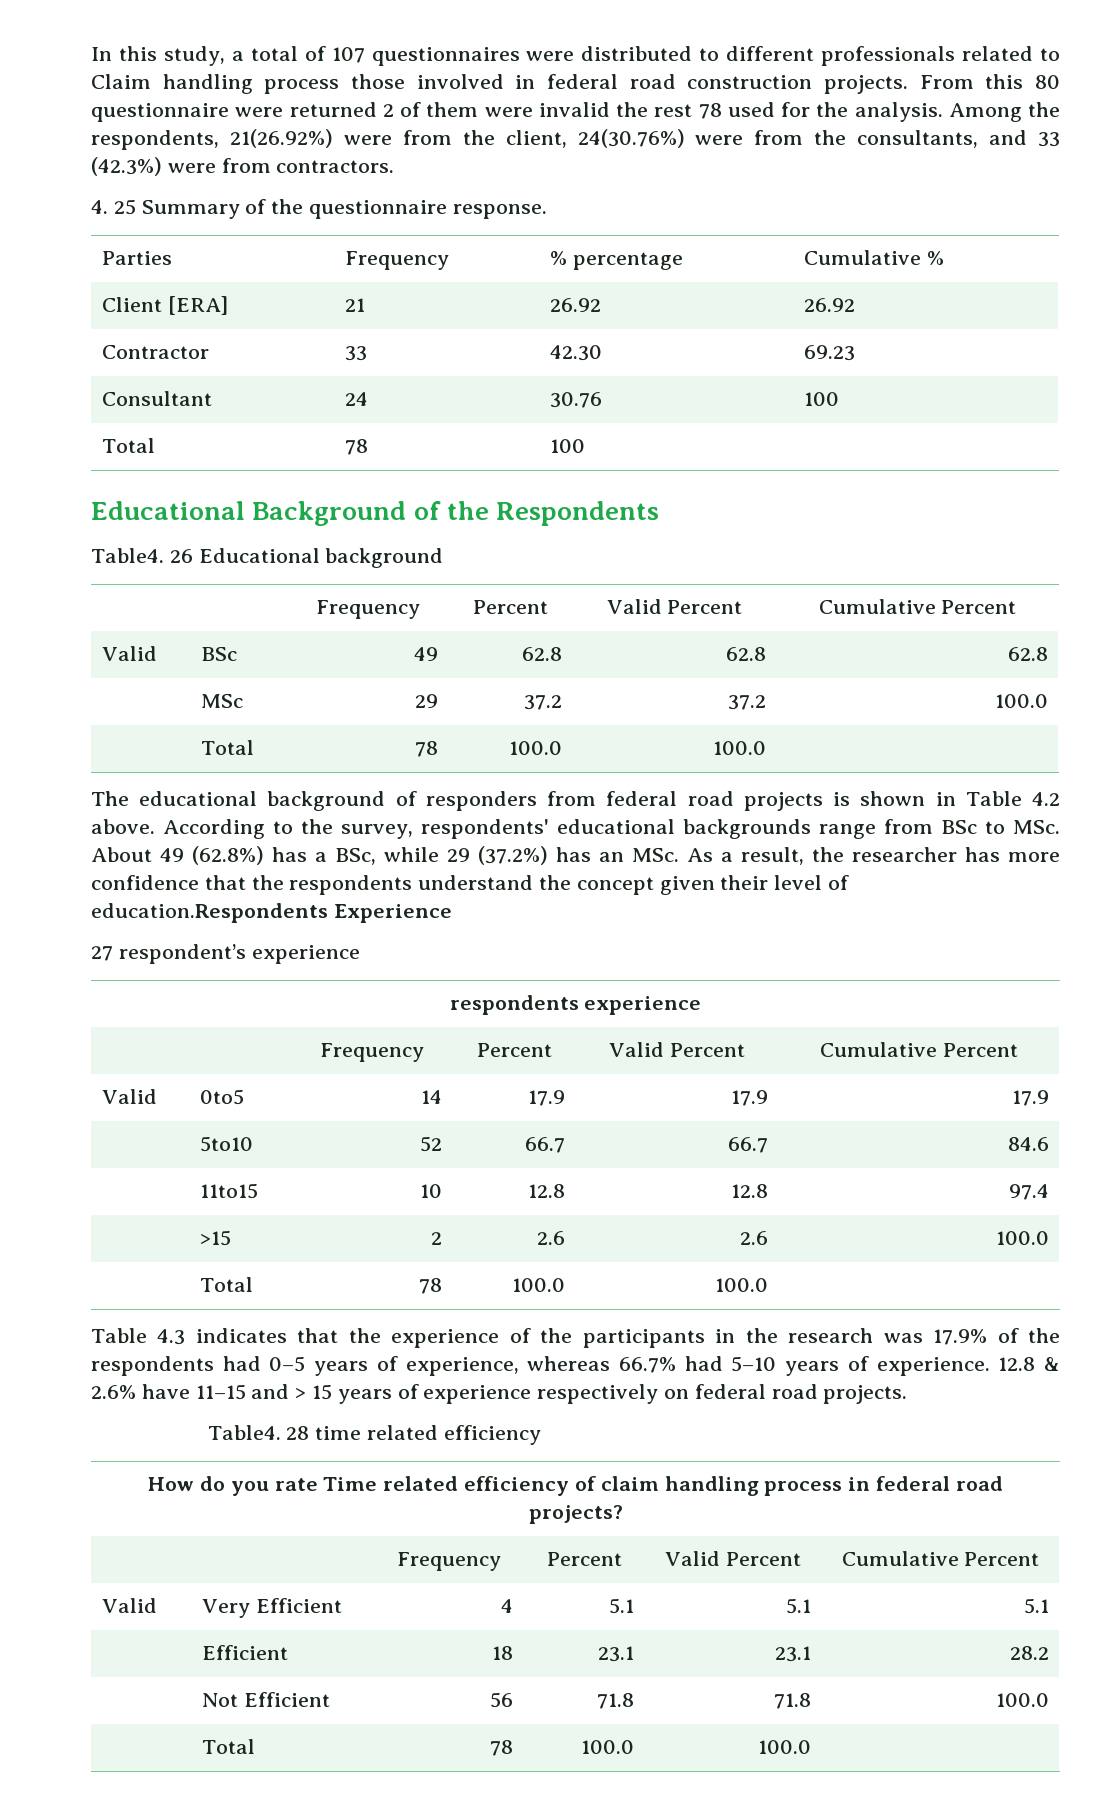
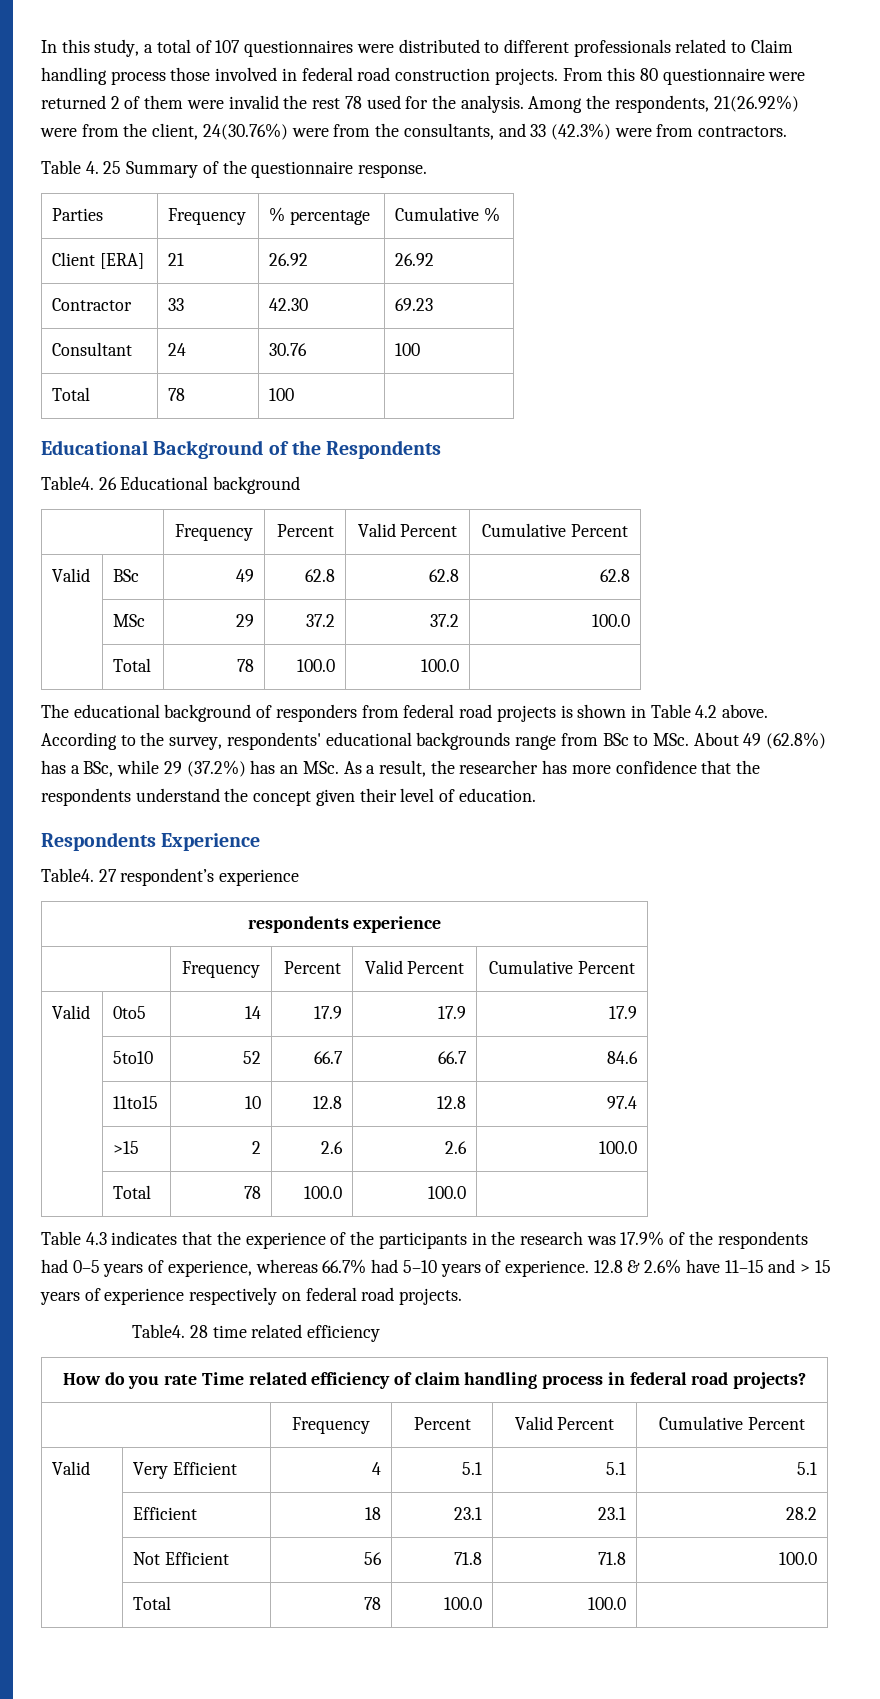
(395, 166) none -> [41,160,81,174] Table
[91,903,328,923] education.Respondents -> [458,788,536,802] [41,832,156,851] education. // Respondents
(452, 913) none -> [41,868,94,882] Table4.

